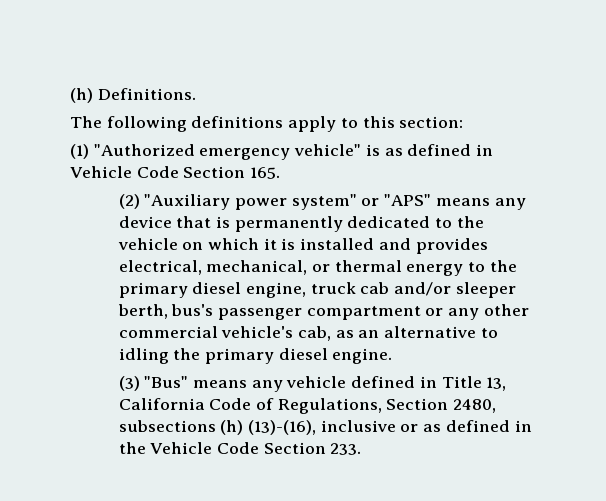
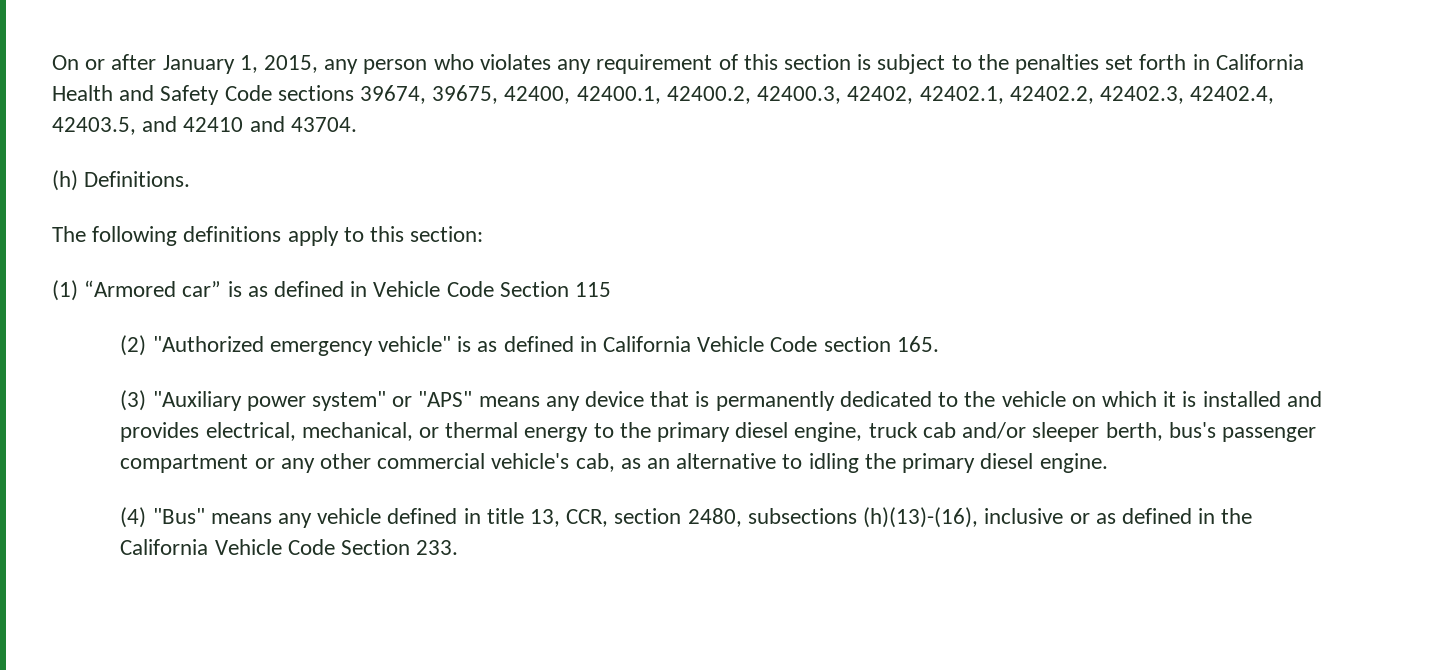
(70, 95) none -> [52,54,1304,74] [52,85,1275,105] [52,116,357,135] On or after January 1, 2015, any person who violates any requirement of this section is subject to the penalties set forth in California Health and Safety Code sections 39674, 39675, 42400, 42400.1, 42400.2, 42400.3, 42402, 42402.1, 42402.2, 42402.3, 42402.4, 42403.5, and 42410 and 43704. //
(89, 151) none -> [84,280,612,297] [120,335,147,356] “Armored car” is as defined in Vehicle Code Section 115 // (2)
[70,166,246,178] Vehicle Code Section -> [603,336,891,352] California Vehicle Code section
[118,194,140,209] (2) -> [120,390,147,411] (3)
[118,376,140,391] (3) -> [120,507,147,528] (4)
[441,376,507,391] [118,398,497,414] [118,420,317,435] Title 13, California Code of Regulations, Section 2480, subsections (h) (13)-(16), -> [486,507,979,528] title 13, CCR, section 2480, subsections (h)(13)-(16),
(146, 448) none -> [120,539,209,555] California

